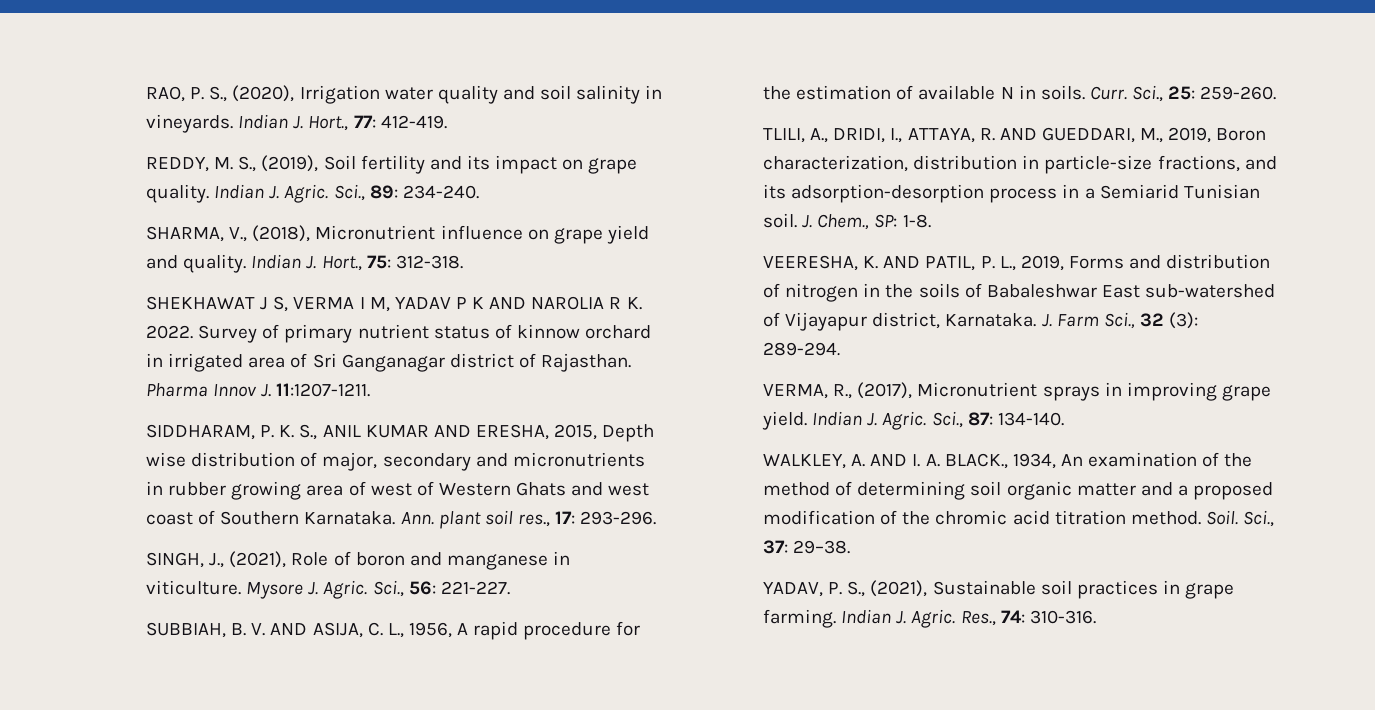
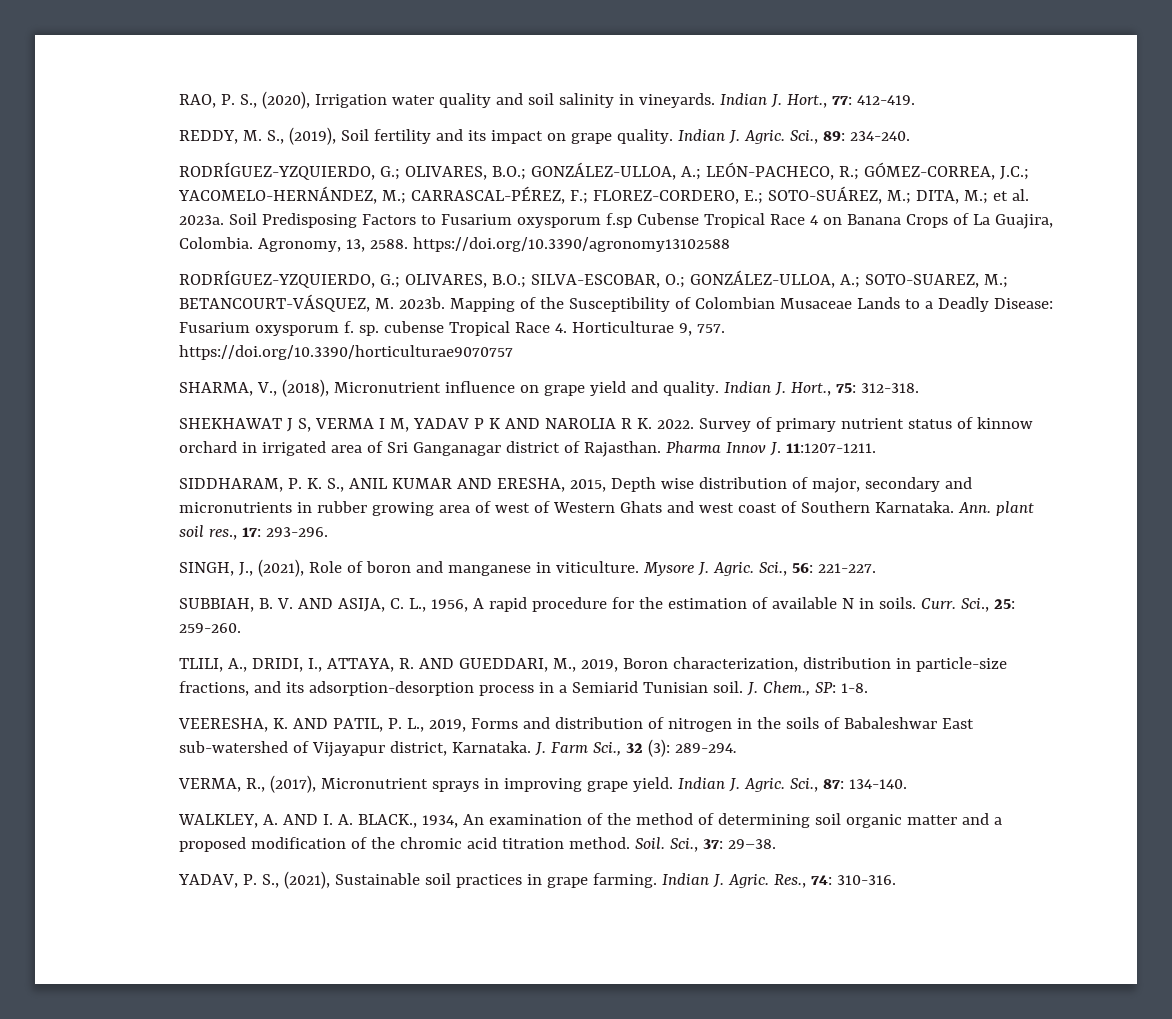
(479, 192) none -> [178,162,1029,180] [177,186,1029,204] [178,213,1053,229] [178,237,730,252] [178,270,1008,288] [178,294,1053,312] [178,321,725,336] [178,345,513,360] // RODRÍGUEZ-YZQUIERDO, G.; OLIVARES, B.O.; GONZÁLEZ-ULLOA, A.; LEÓN-PACHECO, R.; GÓMEZ-CORREA, J.C.; YACOMELO-HERNÁNDEZ, M.; CARRASCAL-PÉREZ, F.; FLOREZ-CORDERO, E.; SOTO-SUÁREZ, M.; DITA, M.; et al. 2023a. Soil Predisposing Factors to Fusarium oxysporum f.sp Cubense Tropical Race 4 on Banana Crops of La Guajira, Colombia. Agronomy, 13, 2588. https://doi.org/10.3390/agronomy13102588 // RODRÍGUEZ-YZQUIERDO, G.; OLIVARES, B.O.; SILVA-ESCOBAR, O.; GONZÁLEZ-ULLOA, A.; SOTO-SUAREZ, M.; BETANCOURT-VÁSQUEZ, M. 2023b. Mapping of the Susceptibility of Colombian Musaceae Lands to a Deadly Disease: Fusarium oxysporum f. sp. cubense Tropical Race 4. Horticulturae 9, 757. https://doi.org/10.3390/horticulturae9070757

